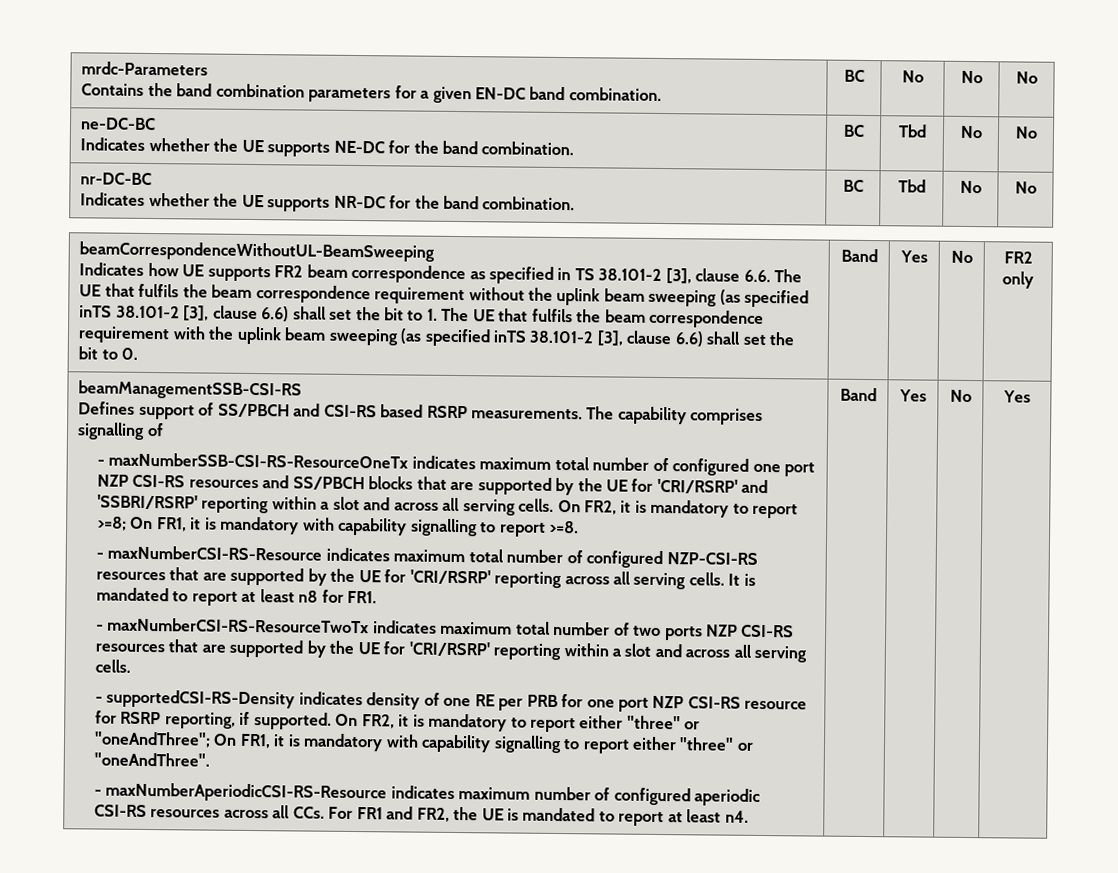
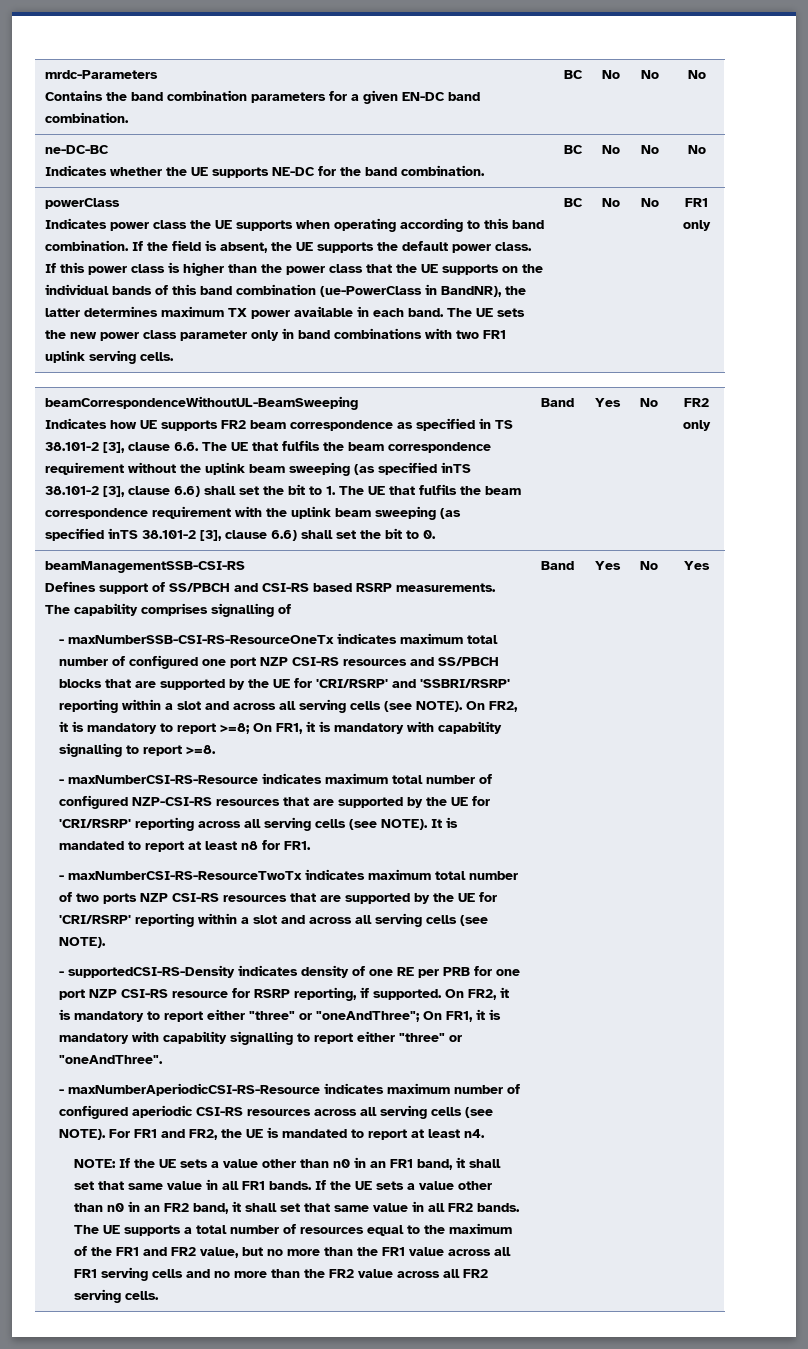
[897,124,927,138] [959,125,983,139] [1014,126,1038,139] [80,172,153,186] [80,192,576,212] [842,179,864,192] [897,179,926,193] [959,180,982,194] [1014,181,1037,194] Tbd | No | No // nr-DC-BC // Indicates whether the UE supports NR-DC for the band combination. | BC | Tbd | No | No -> [602,145,620,154] [640,145,659,154] [687,145,706,154] [44,198,120,209] [44,218,544,232] [44,240,532,253] [44,262,543,276] [44,284,526,297] [44,306,525,319] [44,328,506,341] [44,350,174,364] [563,198,583,207] [602,198,620,207] [640,198,659,207] [685,198,708,207] [683,220,711,231] No | No | No // powerClass // Indicates power class the UE supports when operating according to this band combination. If the field is absent, the UE supports the default power class. If this power class is higher than the power class that the UE supports on the individual bands of this band combination (ue-PowerClass in BandNR), the latter determines maximum TX power available in each band. The UE sets the new power class parameter only in band combinations with two FR1 uplink serving cells. | BC | No | No | FR1 only
[518,498,555,512] cells. -> [350,701,464,712] cells (see NOTE).
[688,572,725,586] cells. -> [315,819,429,830] cells (see NOTE).
[94,659,131,673] cells. -> [426,915,489,926] [59,937,107,948] cells (see NOTE).
[292,806,325,819] CCs. -> [380,1105,494,1119] [59,1129,107,1140] serving cells (see NOTE).
(749, 816) none -> [73,1157,501,1170] [73,1179,492,1190] [73,1201,520,1214] [73,1223,512,1236] [73,1246,511,1258] [73,1267,488,1281] [73,1289,159,1303] // NOTE: If the UE sets a value other than n0 in an FR1 band, it shall set that same value in all FR1 bands. If the UE sets a value other than n0 in an FR2 band, it shall set that same value in all FR2 bands. The UE supports a total number of resources equal to the maximum of the FR1 and FR2 value, but no more than the FR1 value across all FR1 serving cells and no more than the FR2 value across all FR2 serving cells.

